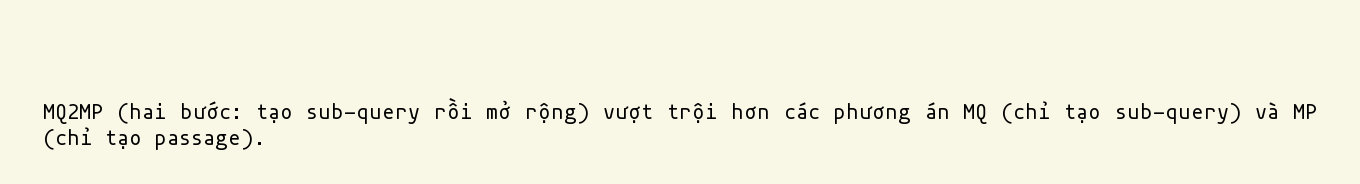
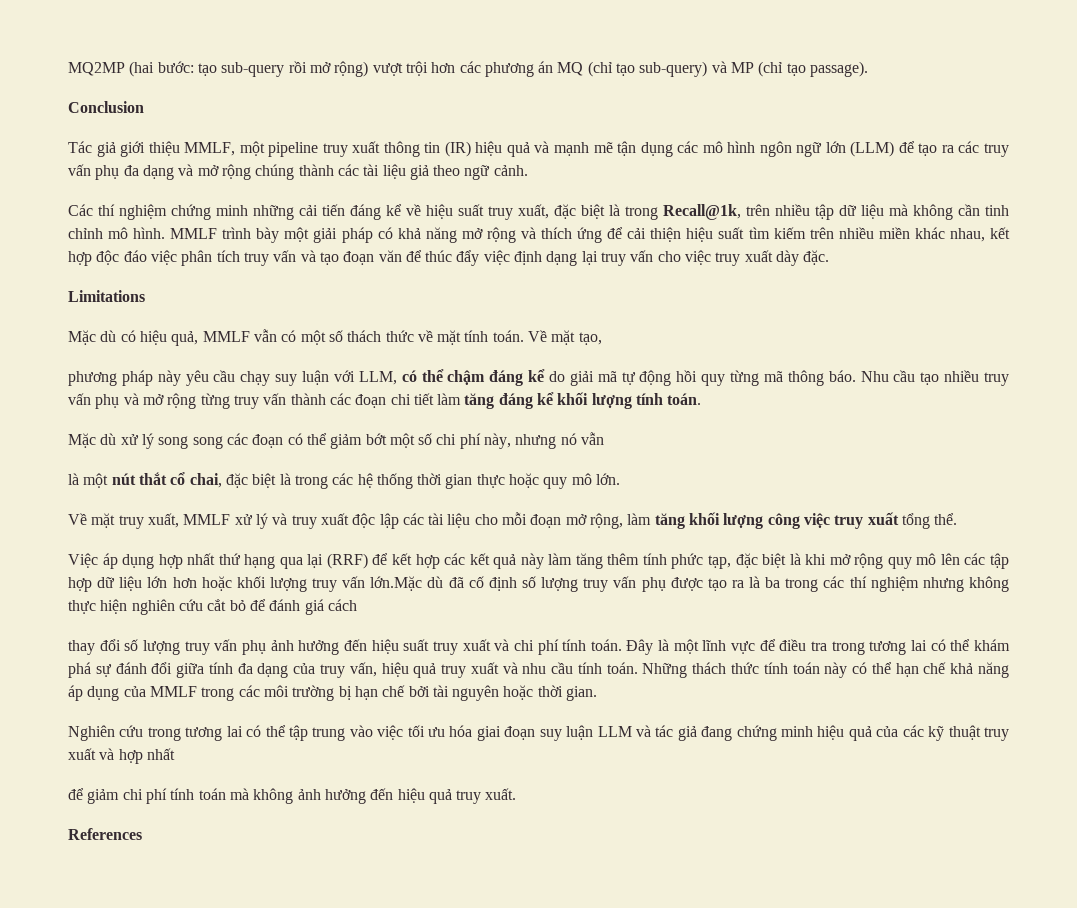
(265, 139) none -> [68,101,144,113] [68,141,1009,157] [68,164,528,180] [68,204,1009,220] [68,227,1011,243] [68,250,830,266] [68,290,145,302] [68,329,602,346] [68,369,1010,386] [68,392,702,409] [68,432,605,449] [68,472,621,489] [68,512,958,529] [68,553,1009,569] [68,576,1009,592] [68,599,357,615] [68,639,1010,655] [68,662,1009,678] [68,685,598,701] [68,725,1009,741] [68,748,175,764] [68,788,517,804] [68,828,142,840] // Conclusion // Tác giả giới thiệu MMLF, một pipeline truy xuất thông tin (IR) hiệu quả và mạnh mẽ tận dụng các mô hình ngôn ngữ lớn (LLM) để tạo ra các truy vấn phụ đa dạng và mở rộng chúng thành các tài liệu giả theo ngữ cảnh. // Các thí nghiệm chứng minh những cải tiến đáng kể về hiệu suất truy xuất, đặc biệt là trong Recall@1k, trên nhiều tập dữ liệu mà không cần tinh chỉnh mô hình. MMLF trình bày một giải pháp có khả năng mở rộng và thích ứng để cải thiện hiệu suất tìm kiếm trên nhiều miền khác nhau, kết hợp độc đáo việc phân tích truy vấn và tạo đoạn văn để thúc đẩy việc định dạng lại truy vấn cho việc truy xuất dày đặc. // Limitations // Mặc dù có hiệu quả, MMLF vẫn có một số thách thức về mặt tính toán. Về mặt tạo, // phương pháp này yêu cầu chạy suy luận với LLM, có thể chậm đáng kể do giải mã tự động hồi quy từng mã thông báo. Nhu cầu tạo nhiều truy vấn phụ và mở rộng từng truy vấn thành các đoạn chi tiết làm tăng đáng kể khối lượng tính toán. // Mặc dù xử lý song song các đoạn có thể giảm bớt một số chi phí này, nhưng nó vẫn // là một nút thắt cổ chai, đặc biệt là trong các hệ thống thời gian thực hoặc quy mô lớn. // Về mặt truy xuất, MMLF xử lý và truy xuất độc lập các tài liệu cho mỗi đoạn mở rộng, làm tăng khối lượng công việc truy xuất tổng thể. // Việc áp dụng hợp nhất thứ hạng qua lại (RRF) để kết hợp các kết quả này làm tăng thêm tính phức tạp, đặc biệt là khi mở rộng quy mô lên các tập hợp dữ liệu lớn hơn hoặc khối lượng truy vấn lớn.Mặc dù đã cố định số lượng truy vấn phụ được tạo ra là ba trong các thí nghiệm nhưng không thực hiện nghiên cứu cắt bỏ để đánh giá cách // thay đổi số lượng truy vấn phụ ảnh hưởng đến hiệu suất truy xuất và chi phí tính toán. Đây là một lĩnh vực để điều tra trong tương lai có thể khám phá sự đánh đổi giữa tính đa dạng của truy vấn, hiệu quả truy xuất và nhu cầu tính toán. Những thách thức tính toán này có thể hạn chế khả năng áp dụng của MMLF trong các môi trường bị hạn chế bởi tài nguyên hoặc thời gian. // Nghiên cứu trong tương lai có thể tập trung vào việc tối ưu hóa giai đoạn suy luận LLM và tác giả đang chứng minh hiệu quả của các kỹ thuật truy xuất và hợp nhất // để giảm chi phí tính toán mà không ảnh hưởng đến hiệu quả truy xuất. // References

